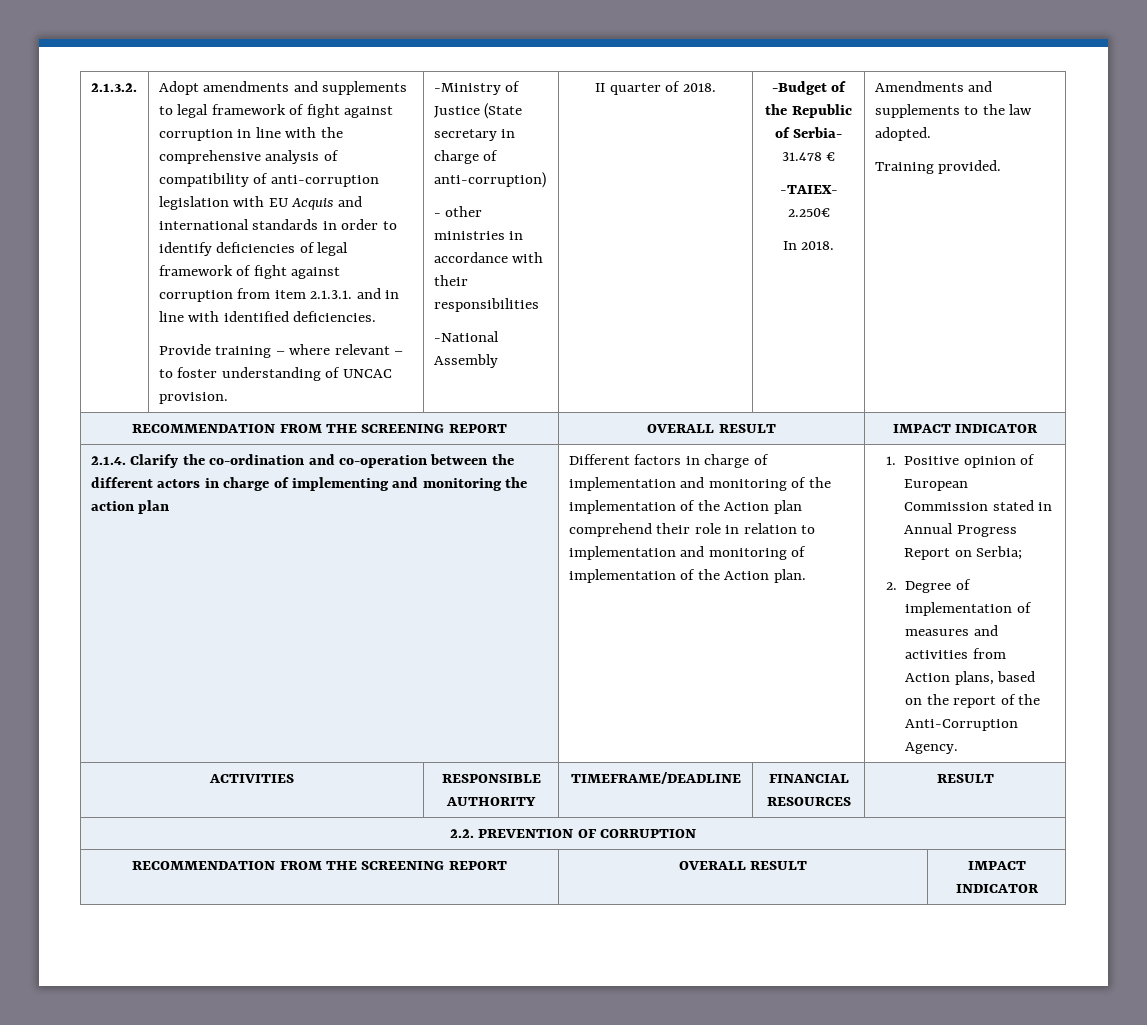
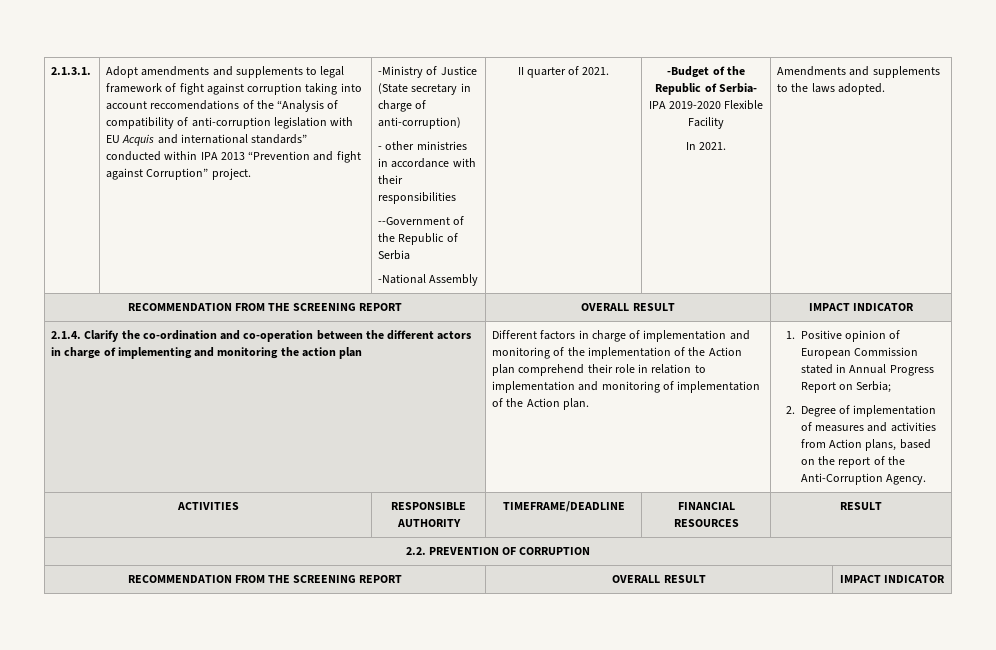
[90,83,137,92] 2.1.3.2. -> [51,67,92,75] 2.1.3.1.
[237,127,343,138] [158,150,320,164] in line with the comprehensive analysis -> [305,83,362,95] [106,100,325,112] taking into account reccomendations of the “Analysis
[252,219,397,230] [158,242,349,256] [158,265,341,279] [158,288,399,302] [158,311,377,322] [158,344,403,358] [158,367,392,381] [158,392,228,404] standards in order to identify deficiencies of legal framework of fight against corruption from item 2.1.3.1. and in line with identified deficiencies. // Provide training – where relevant – to foster understanding of UNCAC provision. -> [251,134,308,144] [106,151,361,163] [106,168,251,180] standards” conducted within IPA 2013 “Prevention and fight against Corruption” project.
(539, 305) none -> [378,216,465,225] [378,233,458,245] [378,250,411,260] // --Government of the Republic of Serbia
[682,83,716,92] 2018. -> [582,67,610,75] 2021.
[781,152,836,161] [779,185,838,194] [787,208,830,217] 31.478 € // -TAIEX- 2.250€ -> [648,100,764,110] [688,117,724,129] IPA 2019-2020 Flexible Facility
[801,241,835,250] 2018. -> [699,142,727,150] 2021.
[1009,104,1033,115] law -> [811,83,835,93] laws
[874,160,1002,174] // Training provided. -> (885, 89) none

